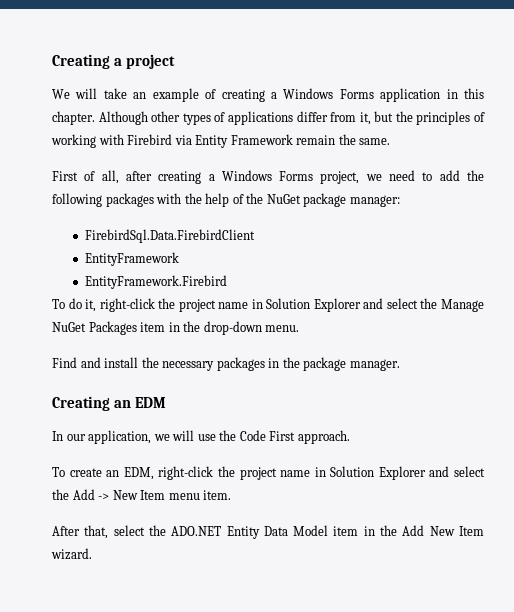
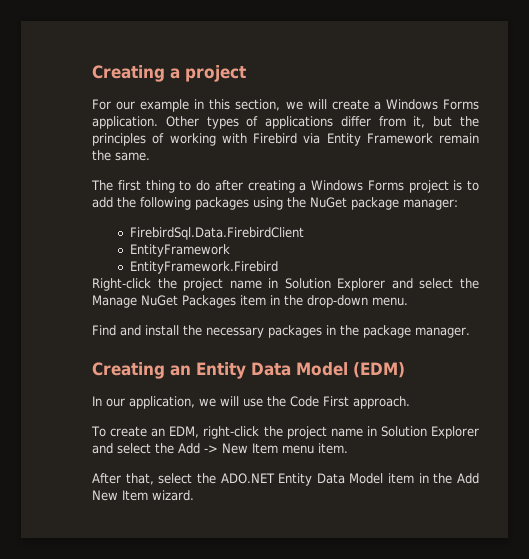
[52,88,485,102] [52,111,181,125] We will take an example of creating a Windows Forms application in this chapter. Although other -> [92,99,479,112] [92,116,199,129] For our example in this section, we will create a Windows Forms application. Other
[52,170,119,184] First of all, -> [91,180,210,193] The first thing to do
[320,170,416,184] project, we need -> [408,180,463,193] project is
[156,193,244,207] with the help of -> [253,197,283,210] using
[52,298,155,312] To do it, right-click -> [92,278,151,291] Right-click
[134,397,166,408] EDM -> [196,362,405,379] Entity Data Model (EDM)

